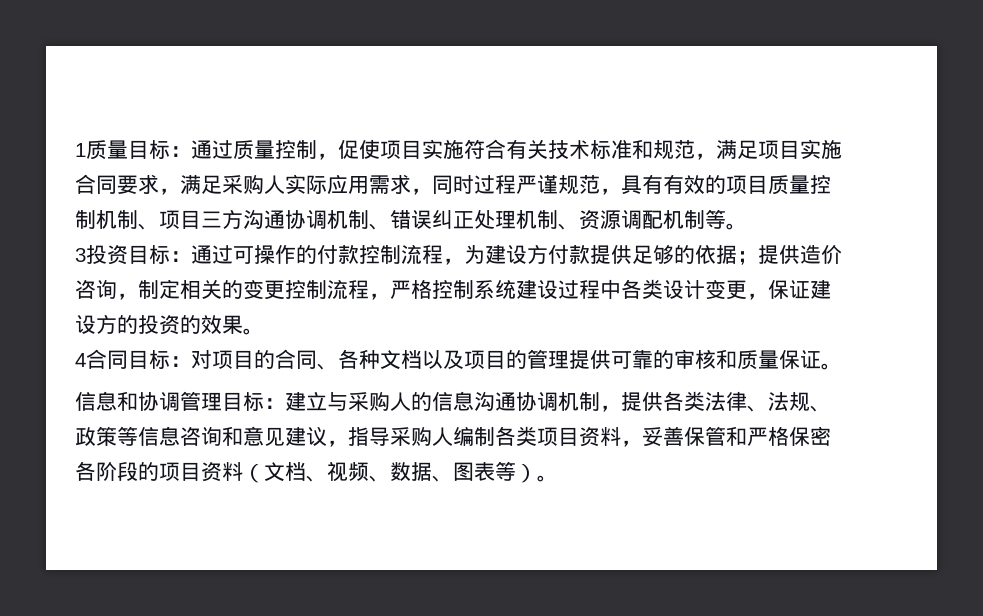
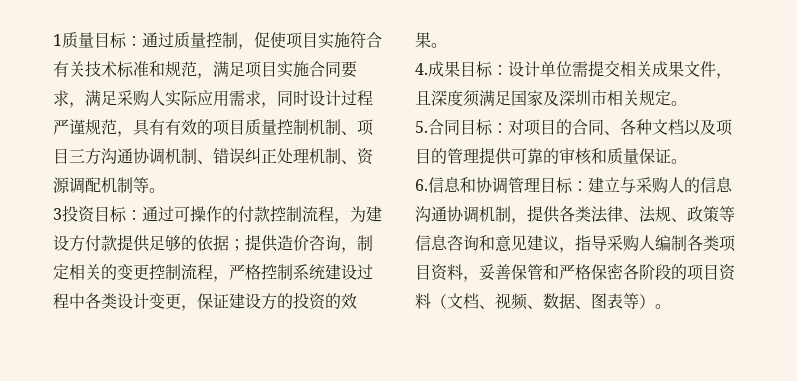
(474, 184) none -> [309,90,341,106] 设计
[75,353,86,367] 4 -> [415,60,732,79] [415,90,687,107] [415,121,428,133] 4.成果目标：设计单位需提交相关成果文件，且深度须满足国家及深圳市相关规定。 // 5.
(842, 366) none -> [415,179,428,191] 6.

